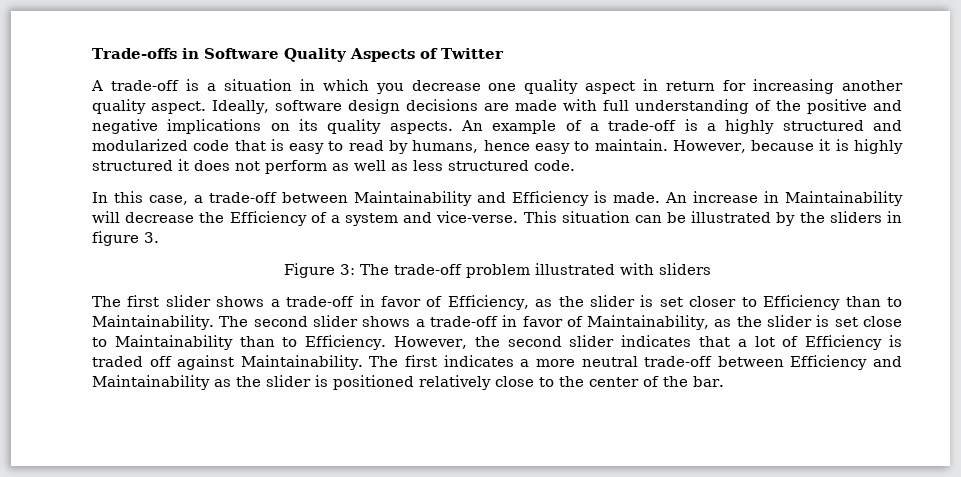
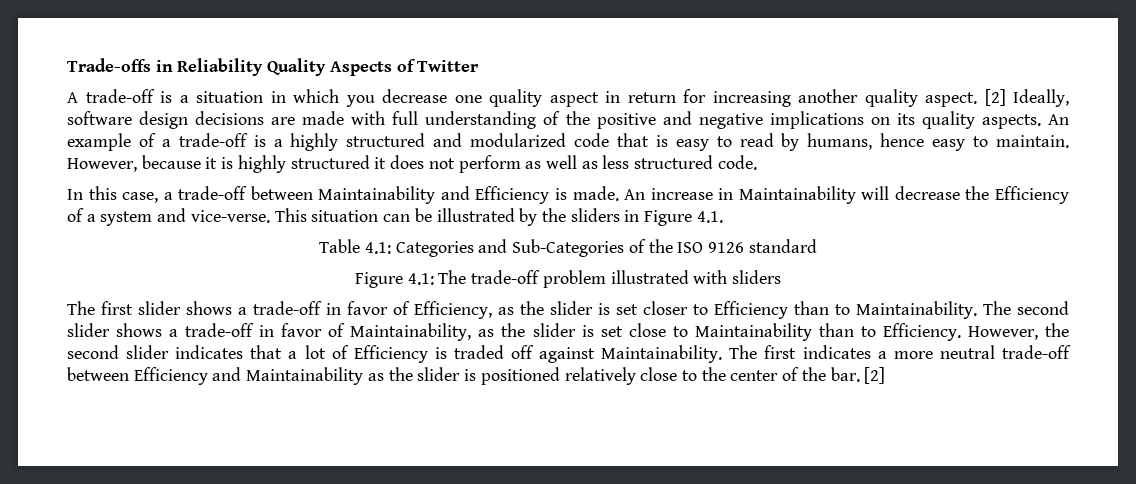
[203,48,279,59] Software -> [177,58,264,76] Reliability
(207, 107) none -> [984,89,1006,106] [2]
[92,231,159,246] [283,263,355,278] figure 3. // Figure 3: -> [644,210,723,226] [319,239,817,257] [354,272,434,288] Figure 4.1. // Table 4.1: Categories and Sub-Categories of the ISO 9126 standard // Figure 4.1:
(724, 381) none -> [864,367,886,384] [2]

